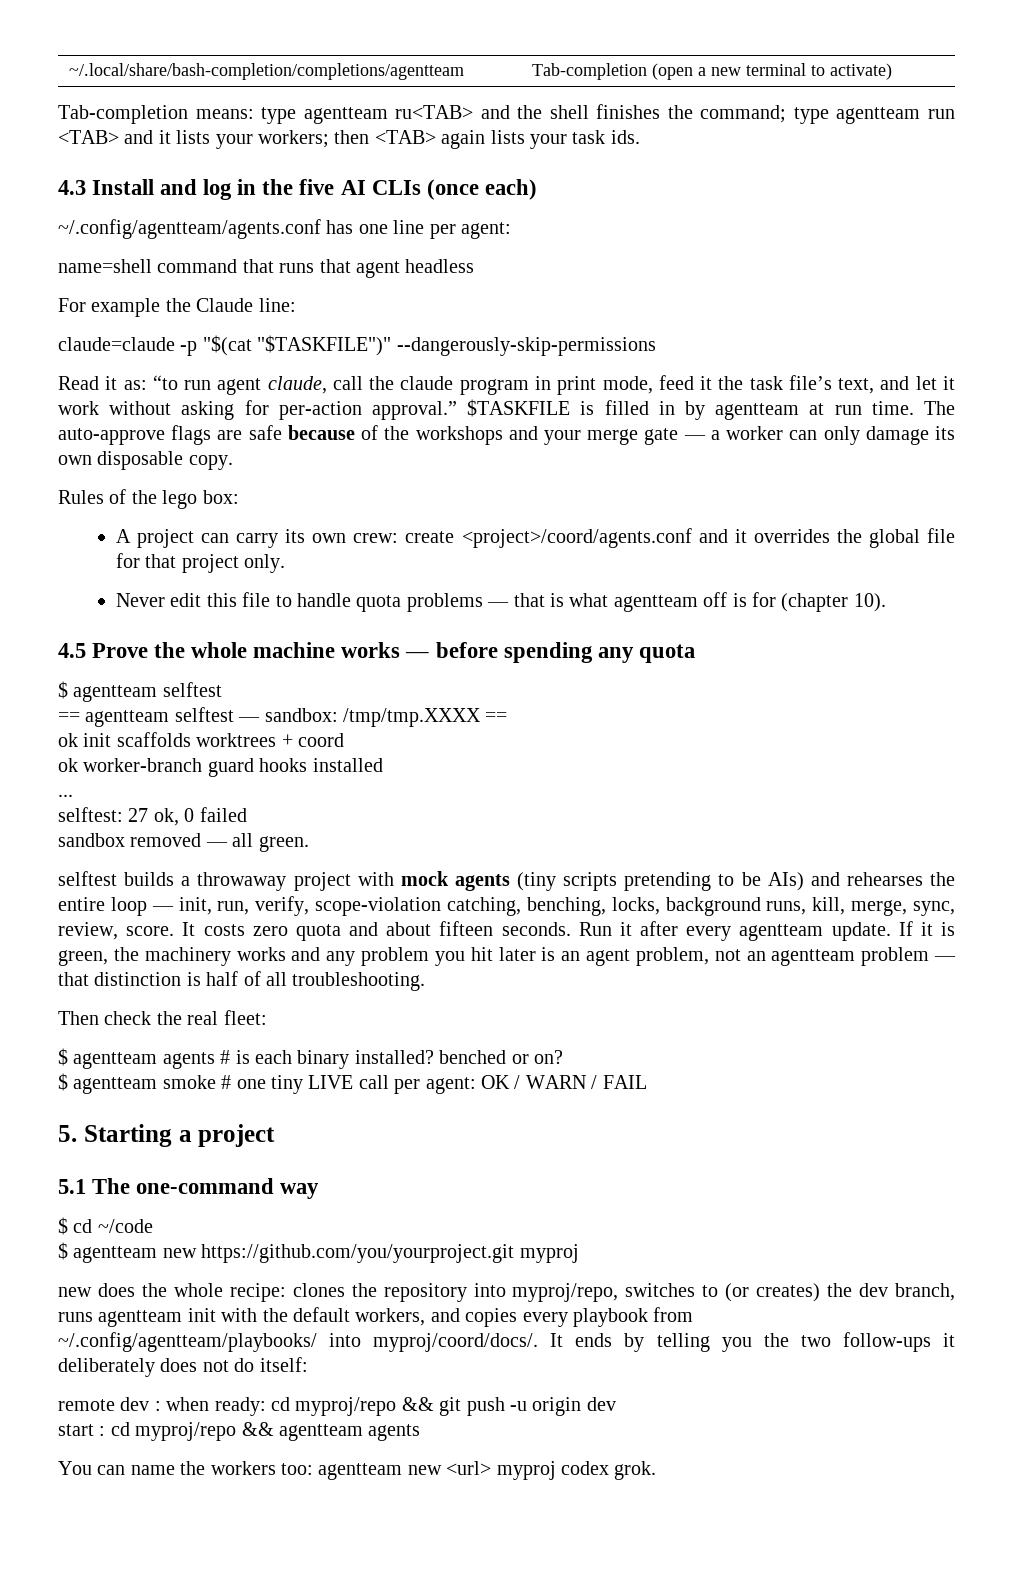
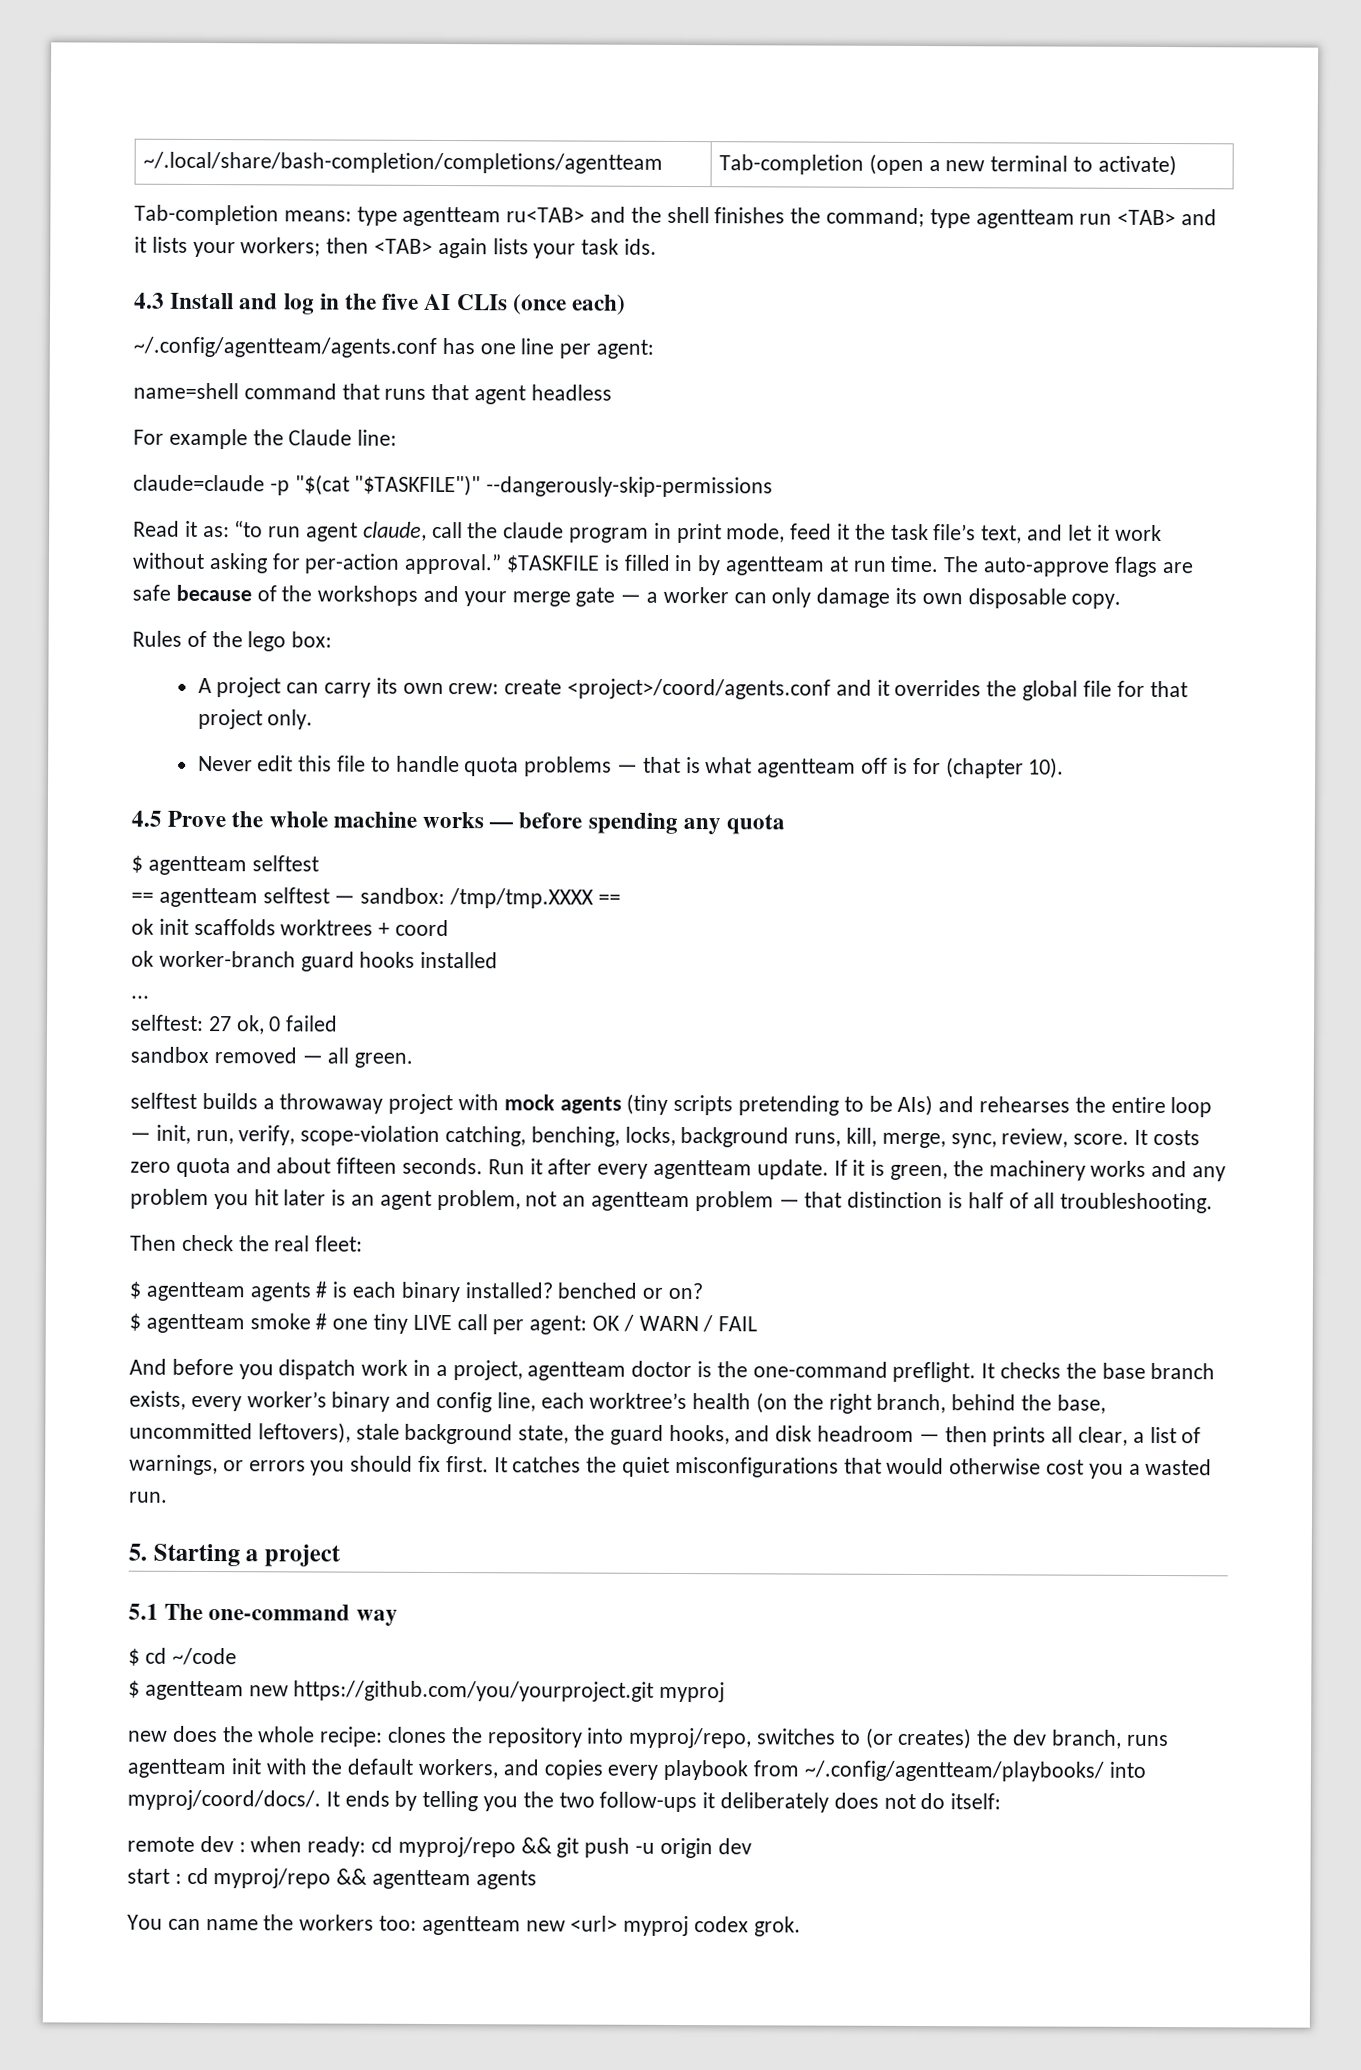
(647, 1082) none -> [129,1358,1216,1383] [129,1390,1106,1414] [129,1422,1202,1447] [129,1454,1213,1479] [129,1491,168,1503] // And before you dispatch work in a project, agentteam doctor is the one-command preflight. It checks the base branch exists, every worker’s binary and config line, each worktree’s health (on the right branch, behind the base, uncommitted leftovers), stale background state, the guard hooks, and disk headroom — then prints all clear, a list of warnings, or errors you should fix first. It catches the quiet misconfigurations that would otherwise cost you a wasted run.

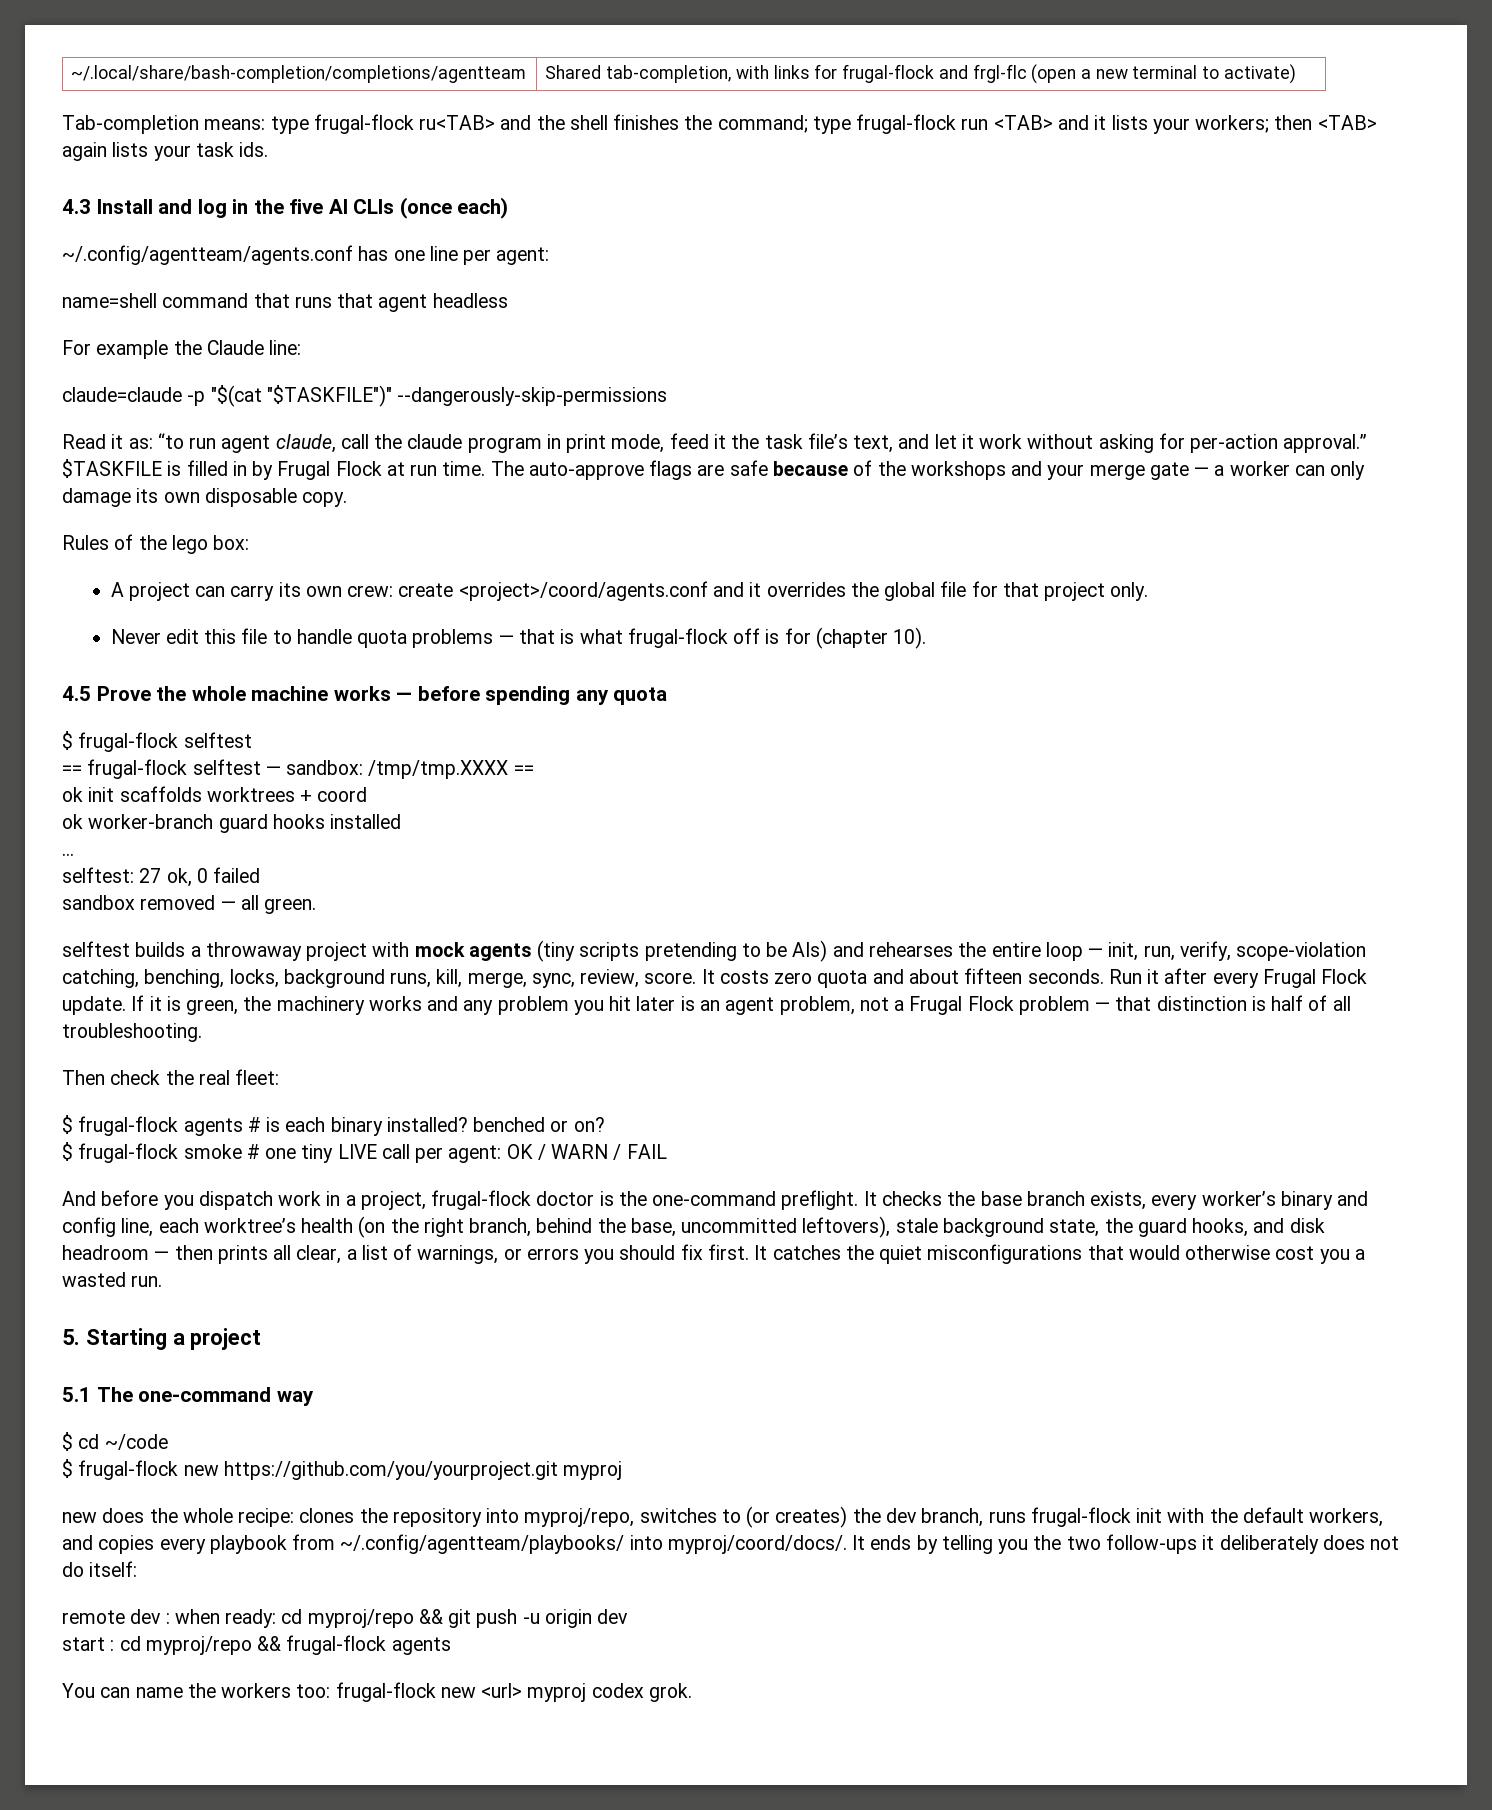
[718,154,864,175] Tab-completion -> [545,64,1027,83] Shared tab-completion, with links for frugal-flock and frgl-flc
[402,206,502,227] agentteam -> [313,114,414,134] frugal-flock
[975,209,1075,229] agentteam -> [856,114,957,134] frugal-flock
[725,556,826,576] agentteam -> [277,461,382,480] Frugal Flock
[757,758,857,778] agentteam -> [627,628,728,648] frugal-flock
[147,855,247,876] agentteam -> [78,732,179,752] frugal-flock
[158,887,258,908] agentteam -> [87,759,188,779] frugal-flock
[653,1159,753,1180] agentteam -> [1262,969,1368,988] Frugal Flock
[562,1191,691,1212] an agentteam -> [894,996,1014,1015] a Frugal Flock
[145,1281,245,1302] agentteam -> [78,1116,179,1136] frugal-flock
[145,1313,245,1334] agentteam -> [78,1143,179,1163] frugal-flock
[527,1361,627,1381] agentteam -> [431,1190,532,1210] frugal-flock
[144,1680,244,1701] agentteam -> [78,1460,179,1480] frugal-flock
[127,1758,226,1779] agentteam -> [1030,1507,1131,1527] frugal-flock
[372,1869,472,1890] agentteam -> [286,1635,387,1655] frugal-flock
[421,1915,521,1936] agentteam -> [335,1682,436,1702] frugal-flock

